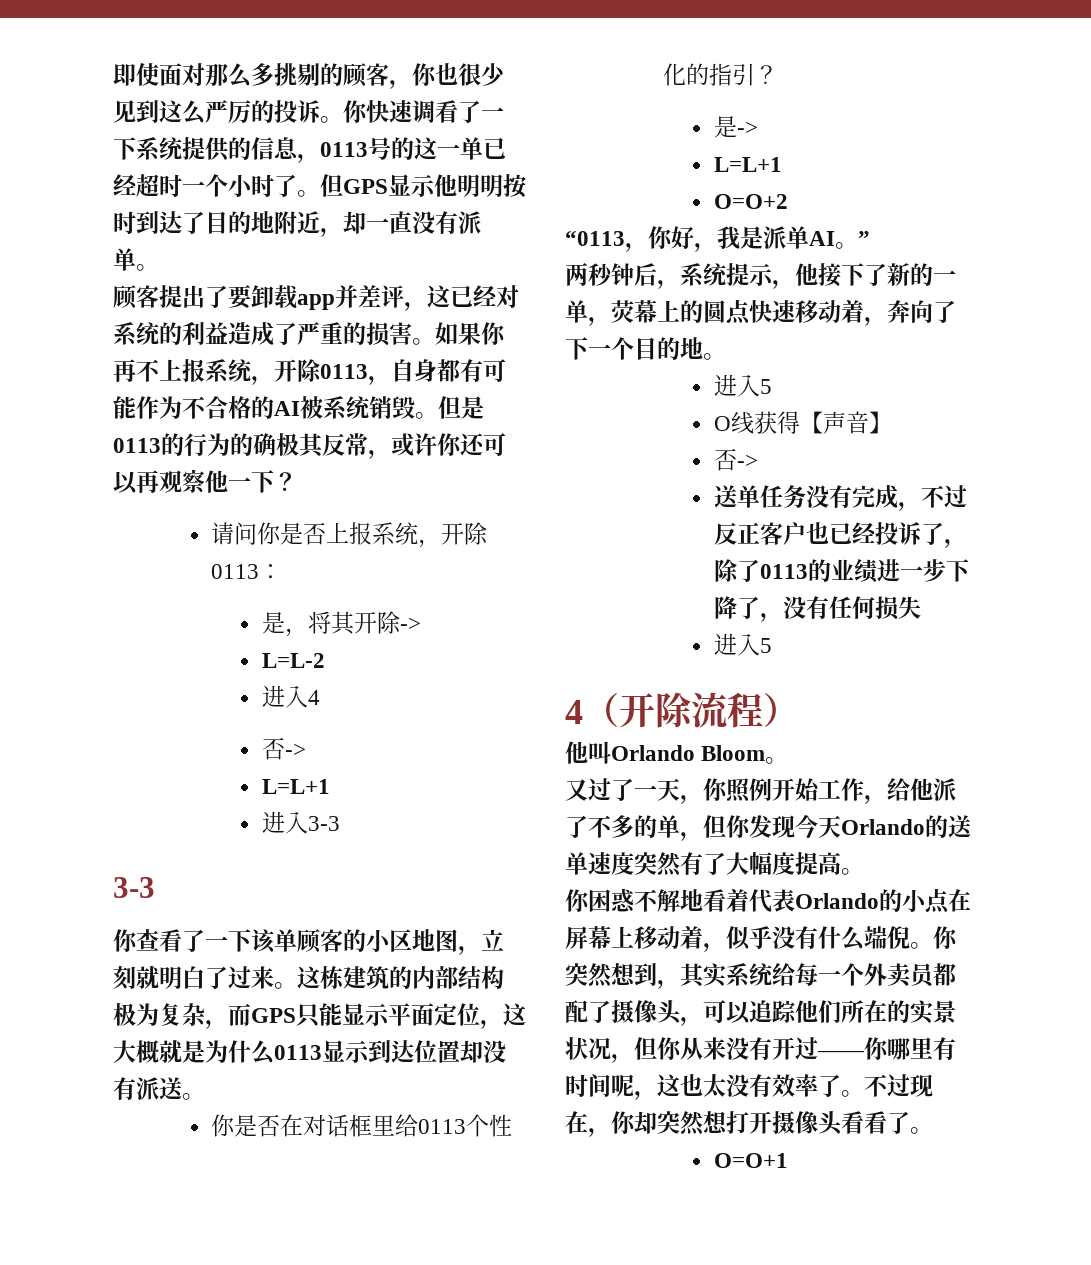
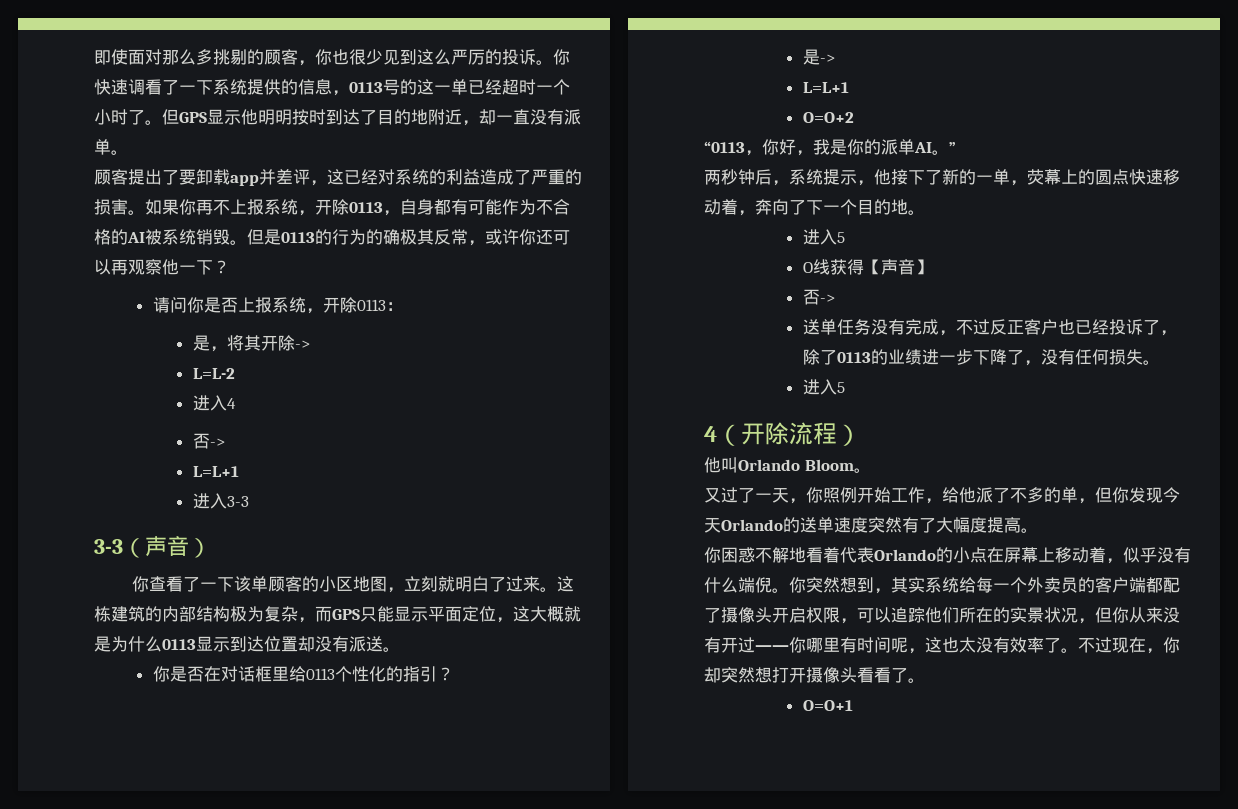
(155, 887) none -> [123,536,211,558] （声音）
(763, 237) none -> [847,139,881,155] 你的
(922, 607) none -> [1142,360,1160,365] 。
(936, 975) none -> [1078,577,1146,593] 的客户端
(682, 1012) none -> [772,607,840,623] 开启权限

